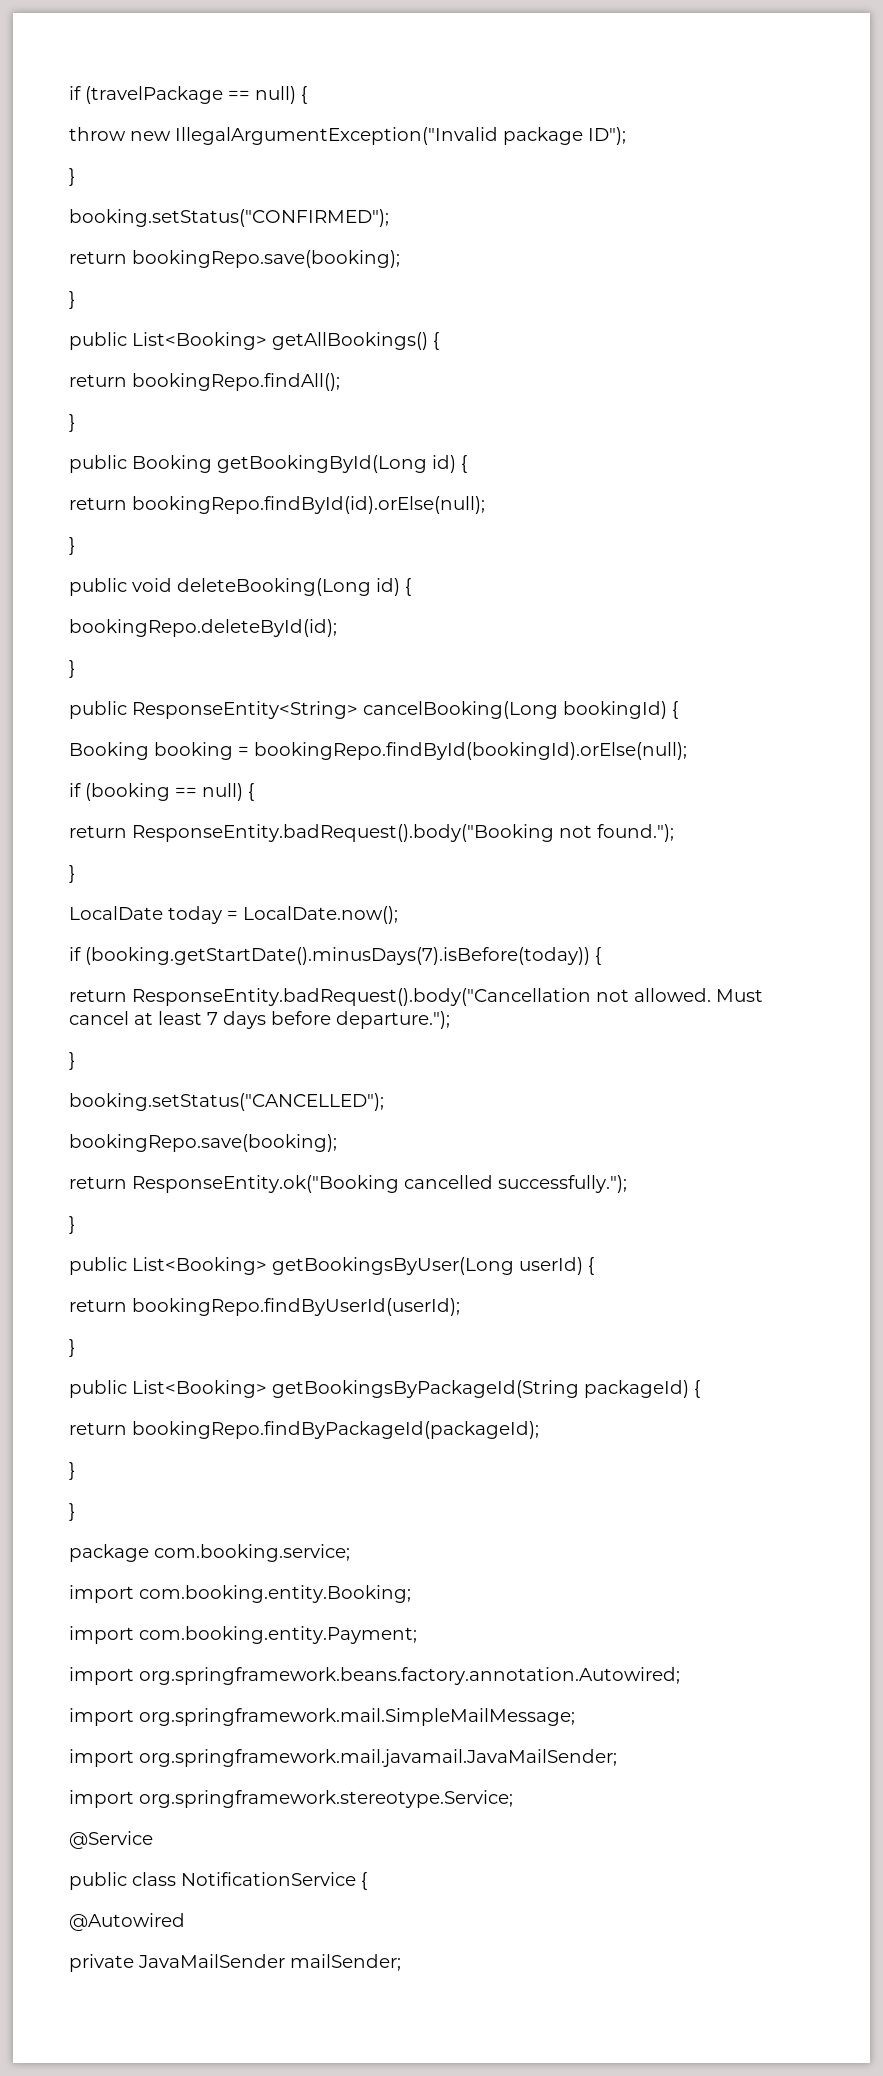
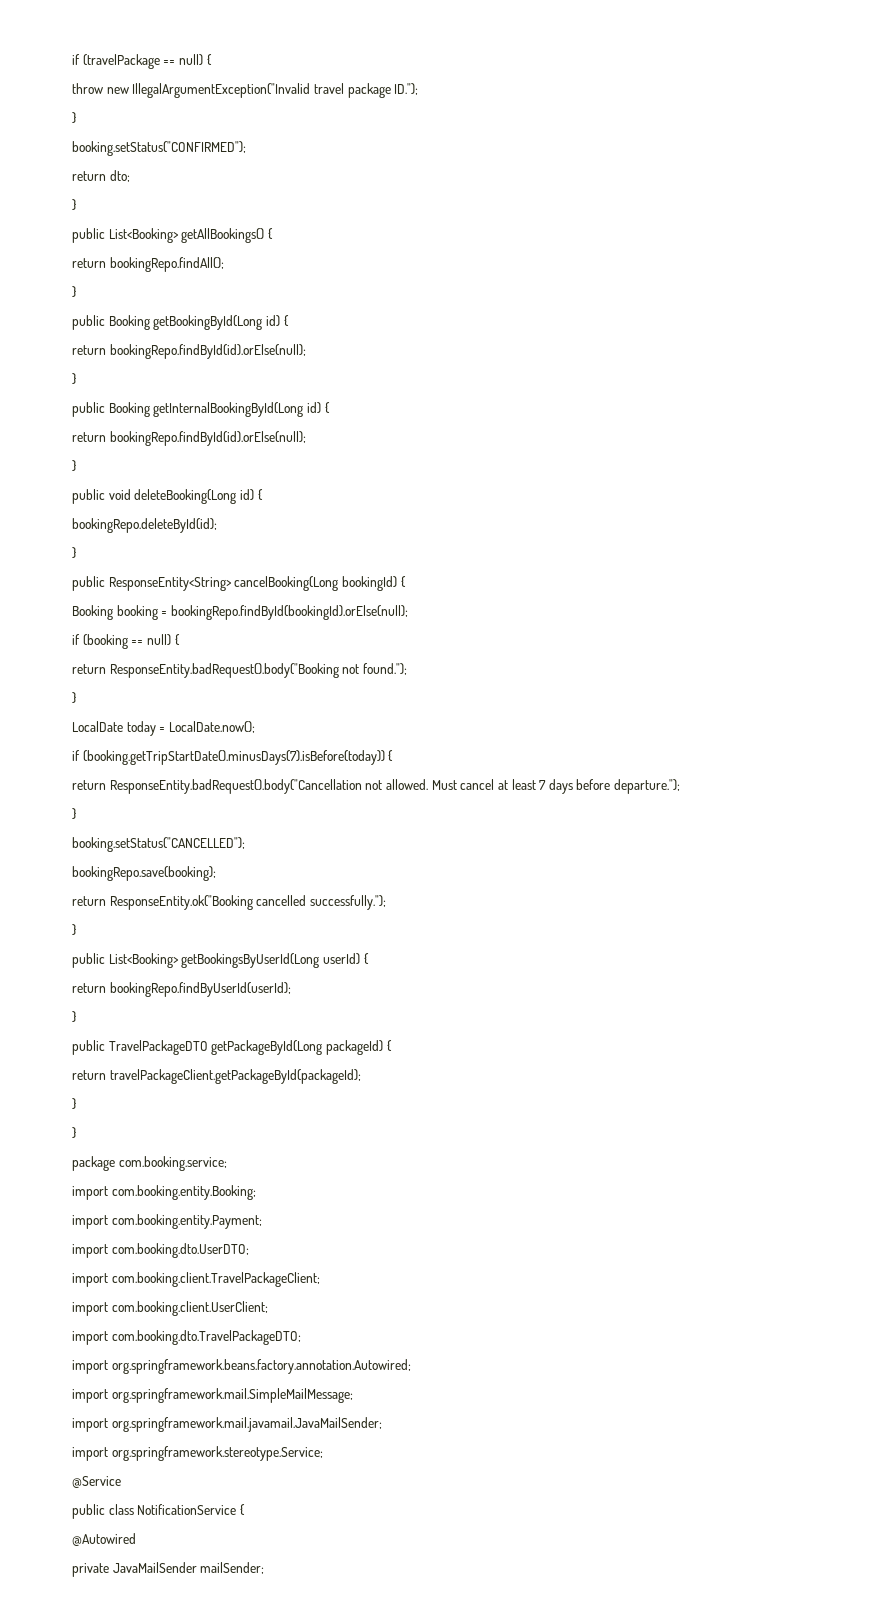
[503,127,626,145] package ID"); -> [313,83,419,98] travel package ID.");
[132,250,400,268] bookingRepo.save(booking); -> [109,170,130,182] dto;
(75, 546) none -> [72,402,330,417] [72,431,306,446] [72,460,76,471] // public Booking getInternalBookingById(Long id) { // return bookingRepo.findById(id).orElse(null); // }
[85,947,590,965] (booking.getStartDate().minusDays(7).isBefore(today)) -> [82,750,385,765] (booking.getTripStartDate().minusDays(7).isBefore(today))
[272,1257,514,1275] getBookingsByUser(Long -> [181,953,320,968] getBookingsByUserId(Long
[132,1380,579,1398] List<Booking> getBookingsByPackageId(String -> [108,1040,323,1055] TravelPackageDTO getPackageById(Long
[132,1421,539,1439] bookingRepo.findByPackageId(packageId); -> [109,1069,361,1084] travelPackageClient.getPackageById(packageId);
(417, 1635) none -> [72,1243,249,1258] [72,1272,320,1287] [72,1301,268,1316] [72,1330,301,1345] // import com.booking.dto.UserDTO; // import com.booking.client.TravelPackageClient; // import com.booking.client.UserClient; // import com.booking.dto.TravelPackageDTO;

